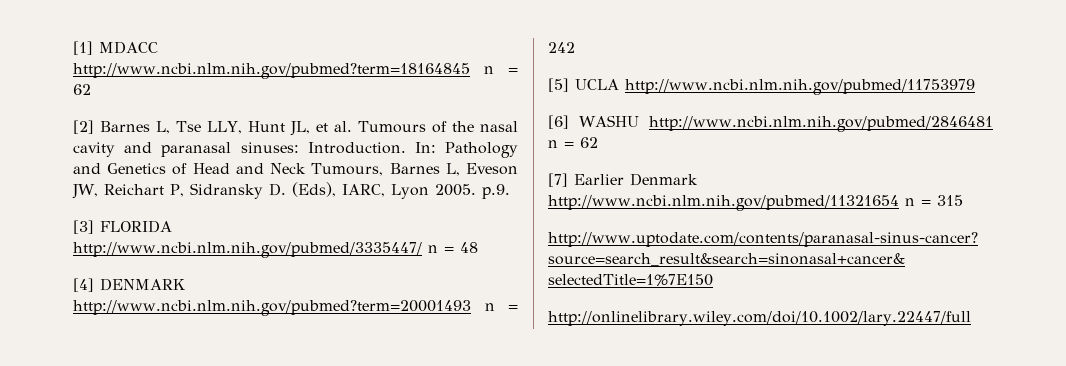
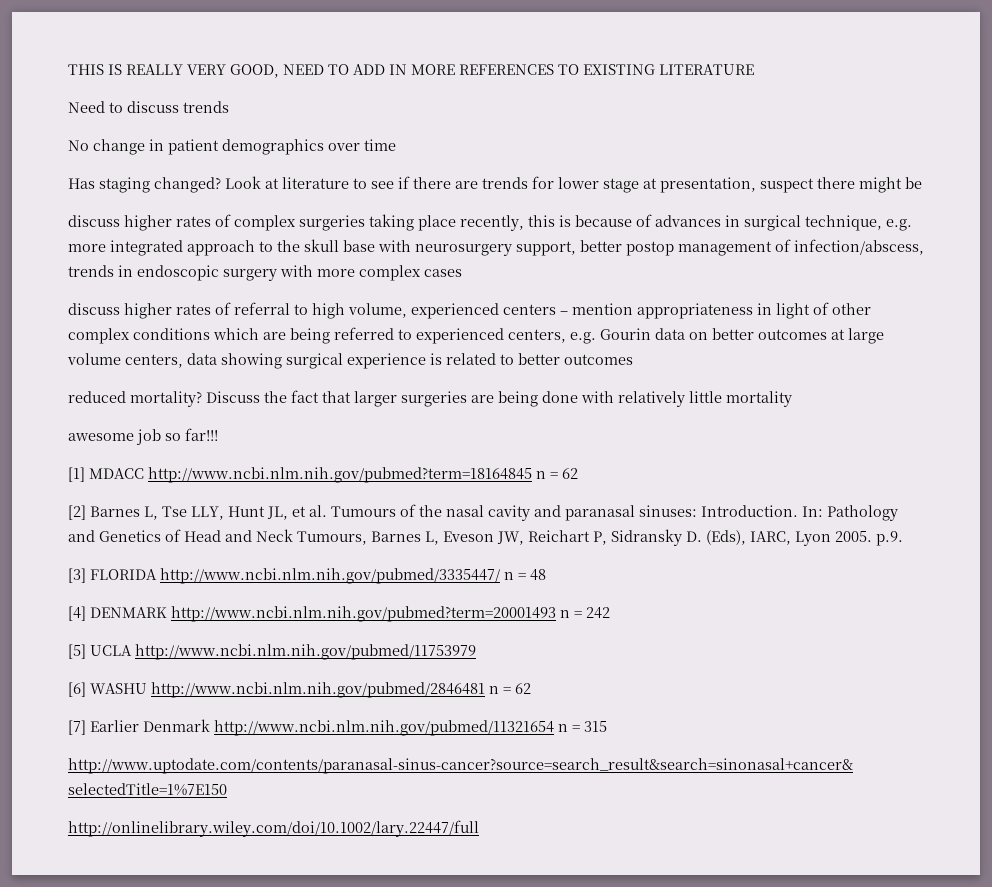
(73, 48) none -> [68,64,754,78] [68,101,229,113] [68,139,396,155] [68,176,922,193] [68,214,912,231] [68,239,924,256] [68,265,462,281] [68,302,871,319] [68,327,884,344] [67,353,633,369] [68,390,792,407] [68,428,218,445] THIS IS REALLY VERY GOOD, NEED TO ADD IN MORE REFERENCES TO EXISTING LITERATURE // Need to discuss trends // No change in patient demographics over time // Has staging changed? Look at literature to see if there are trends for lower stage at presentation, suspect there might be // discuss higher rates of complex surgeries taking place recently, this is because of advances in surgical technique, e.g. more integrated approach to the skull base with neurosurgery support, better postop management of infection/abscess, trends in endoscopic surgery with more complex cases // discuss higher rates of referral to high volume, experienced centers – mention appropriateness in light of other complex conditions which are being referred to experienced centers, e.g. Gourin data on better outcomes at large volume centers, data showing surgical experience is related to better outcomes // reduced mortality? Discuss the fact that larger surgeries are being done with relatively little mortality // awesome job so far!!! //

